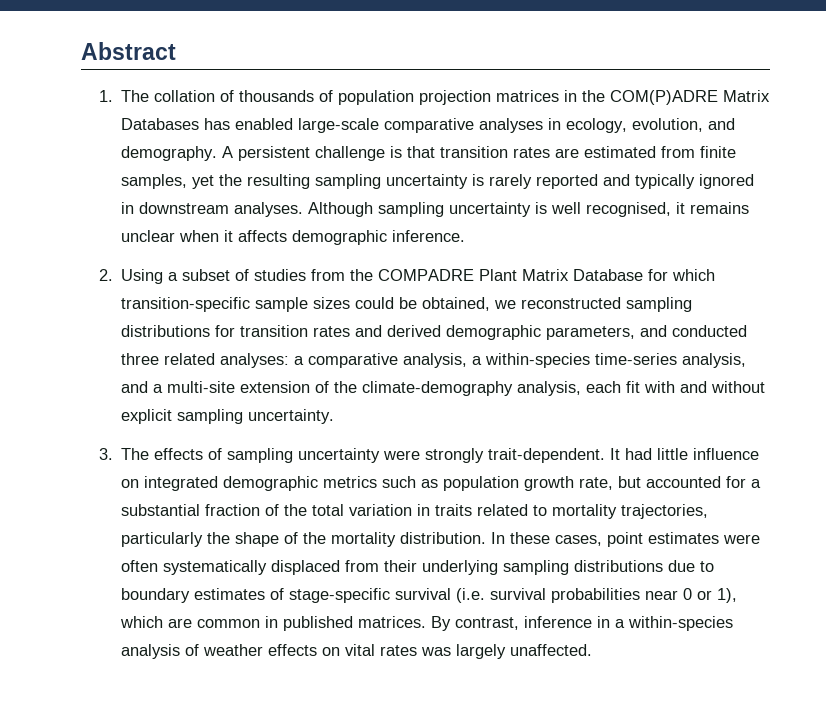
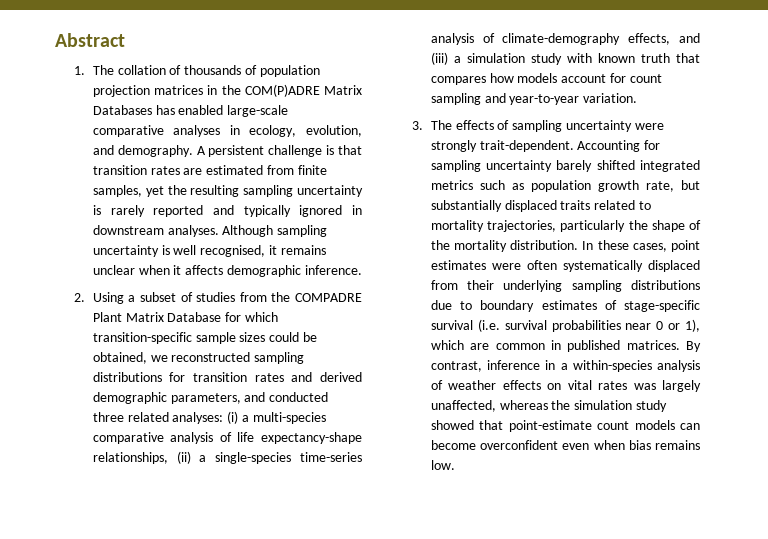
[294,353,747,368] [121,381,766,396] [121,409,335,424] a comparative analysis, a within-species time-series analysis, and a multi-site extension of the climate-demography analysis, each fit with and without explicit sampling uncertainty. -> [227,411,326,424] [92,432,362,444] [92,451,362,464] [430,33,700,45] [430,52,700,65] [430,73,662,85] [430,93,638,105] (i) a multi-species comparative analysis of life expectancy-shape relationships, (ii) a single-species time-series analysis of climate-demography effects, and (iii) a simulation study with known truth that compares how models account for count sampling and year-to-year variation.
[610,448,760,460] [121,476,319,491] It had little influence on integrated demographic -> [577,140,661,152] [430,160,700,172] Accounting for sampling uncertainty barely shifted integrated
[646,476,762,488] [121,504,431,516] accounted for a substantial fraction of the total variation in -> [430,200,557,212] substantially displaced
[510,644,593,656] unaffected. -> [430,400,667,412] [430,420,700,432] [430,440,700,450] [430,460,455,470] unaffected, whereas the simulation study showed that point-estimate count models can become overconfident even when bias remains low.

